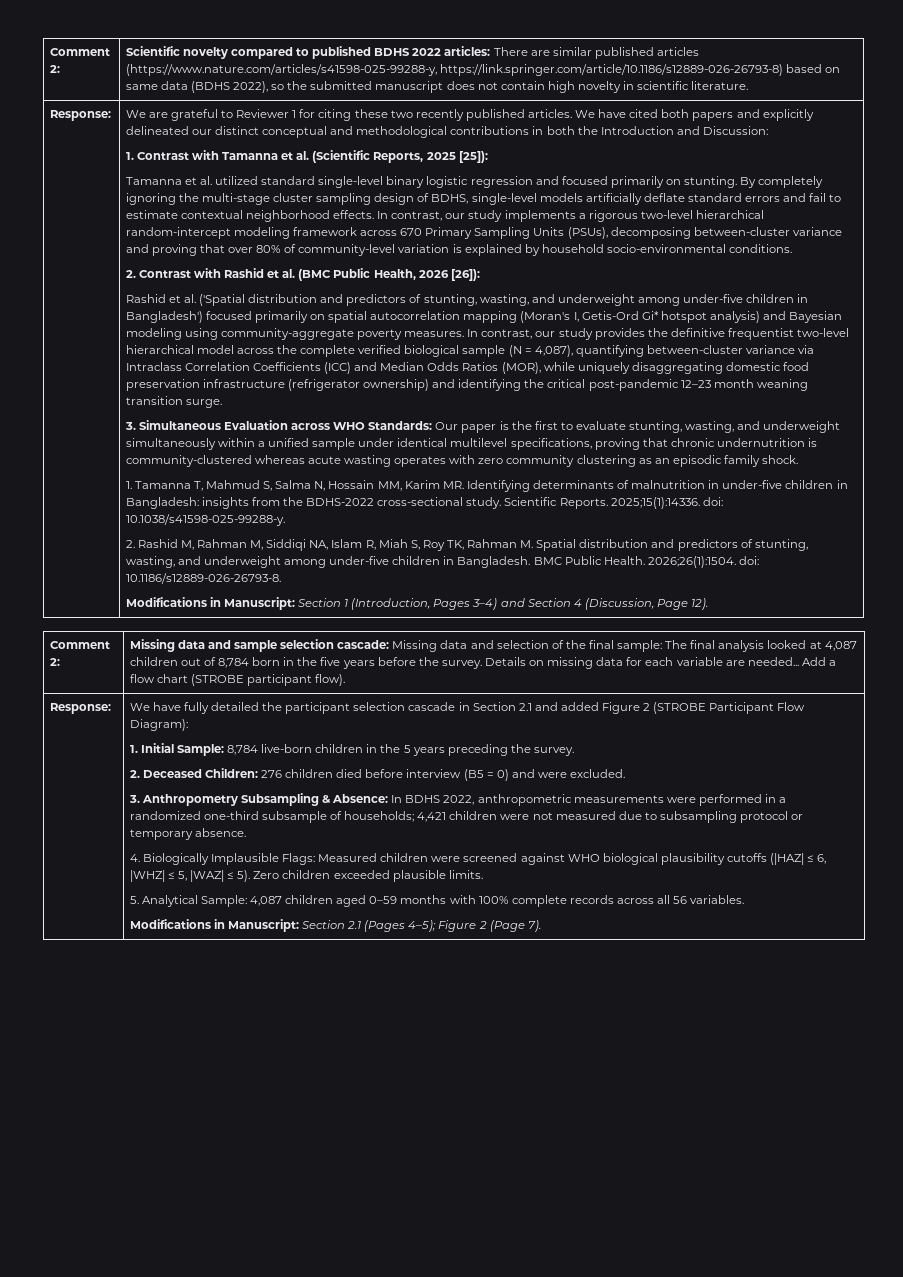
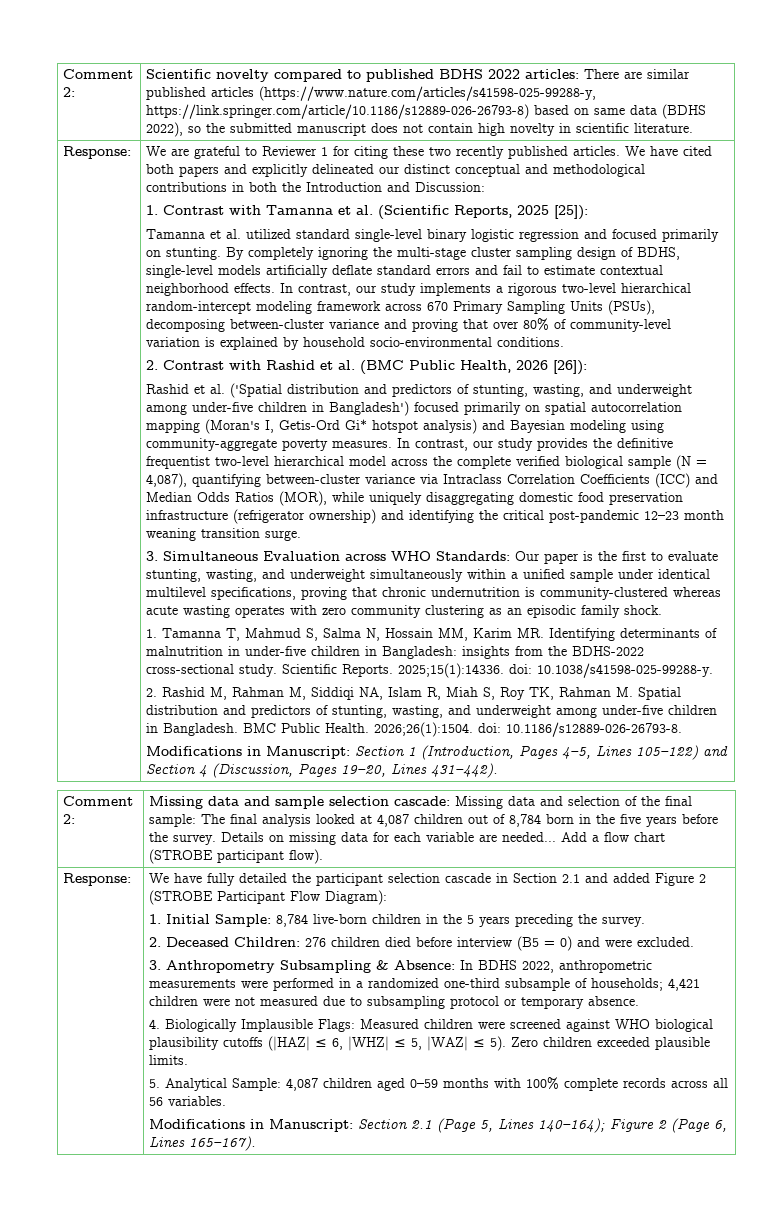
[472,598,498,610] 3–4) -> [561,745,698,760] 4–5, Lines 105–122)
[656,598,709,610] Page 12). -> [297,763,498,778] Pages 19–20, Lines 431–442).
[364,920,541,932] (Pages 4–5); Figure 2 (Page 7). -> [436,1118,727,1133] [148,1136,256,1151] (Page 5, Lines 140–164); Figure 2 (Page 6, Lines 165–167).

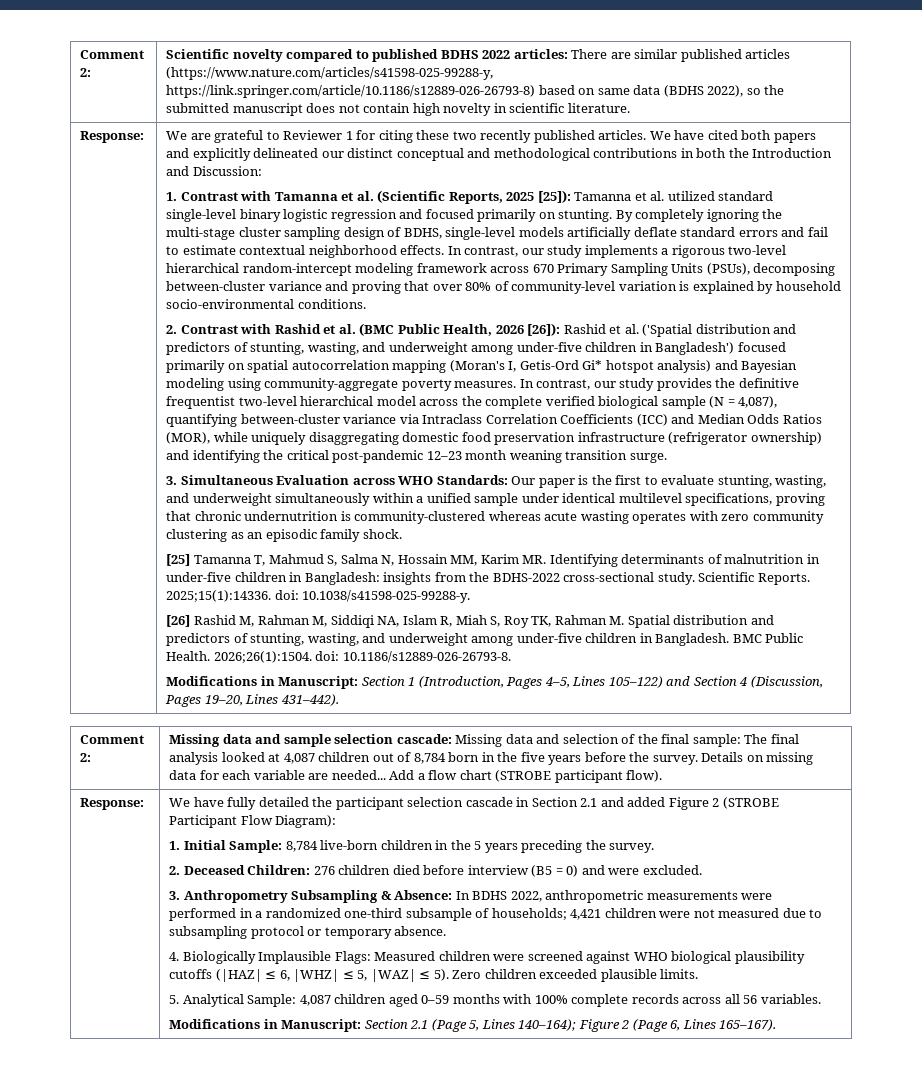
(588, 212) // -> (571, 196) none
(587, 367) // -> (561, 329) none
[145,629,157,638] 1. -> [166,554,191,566] [25]
[145,688,157,697] 2. -> [166,615,191,627] [26]

